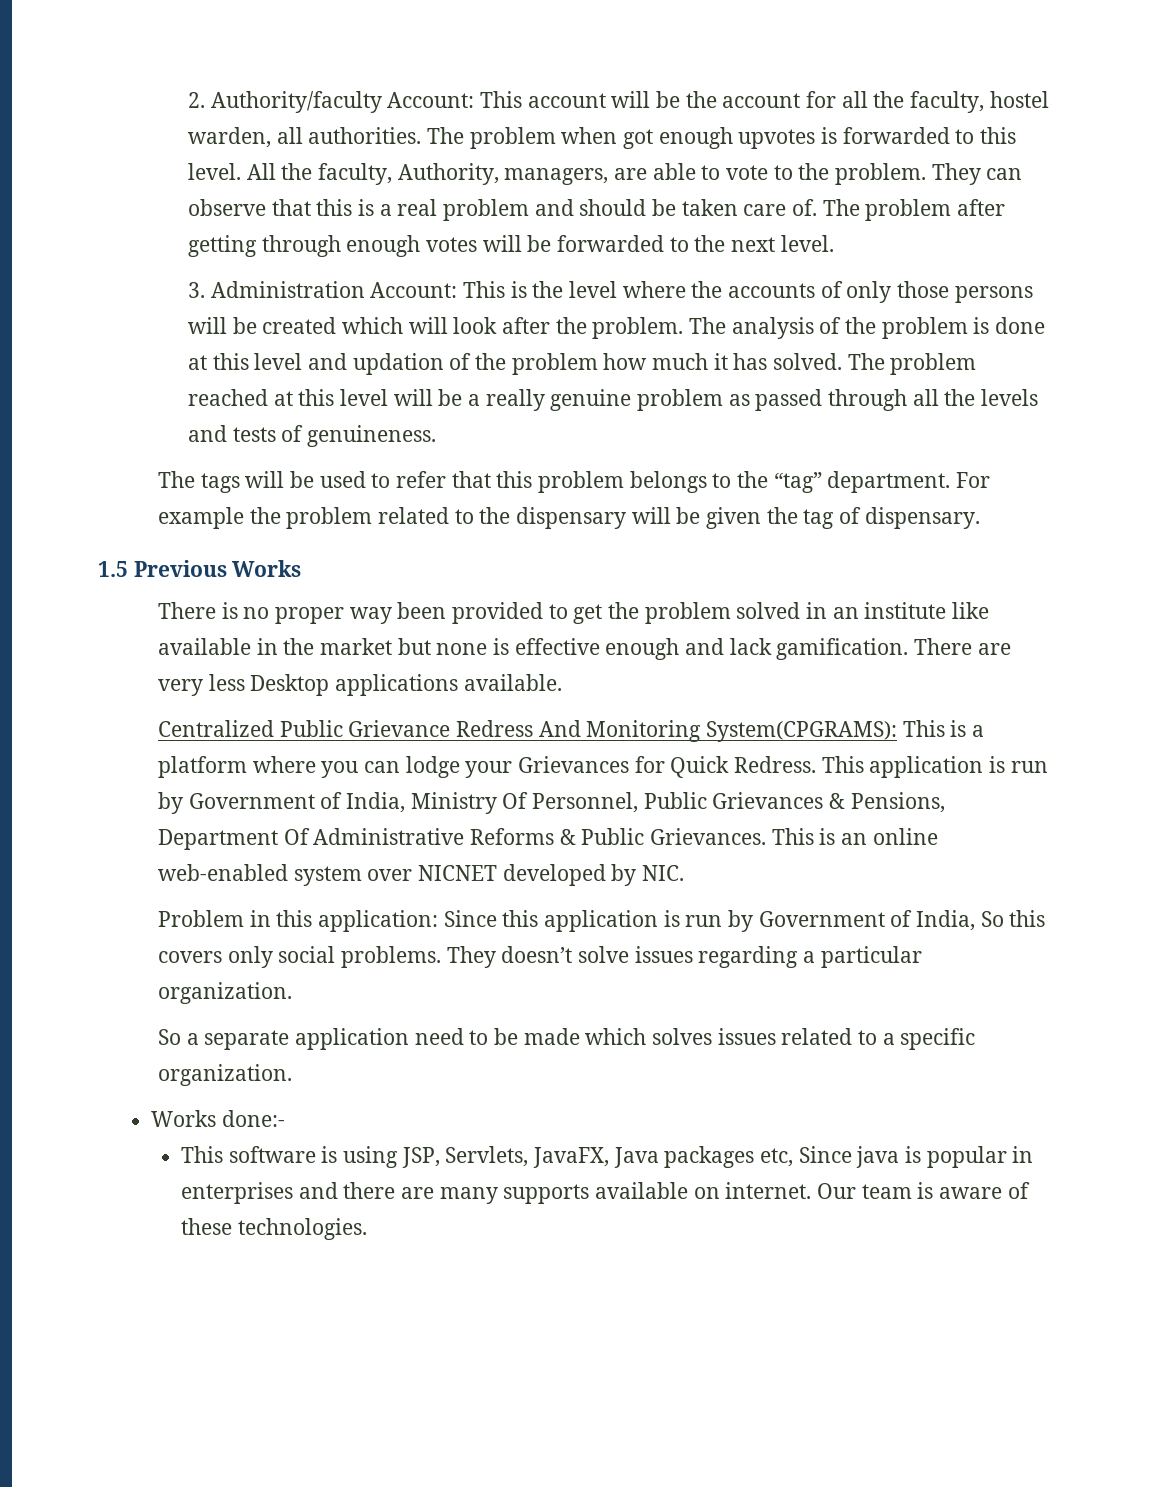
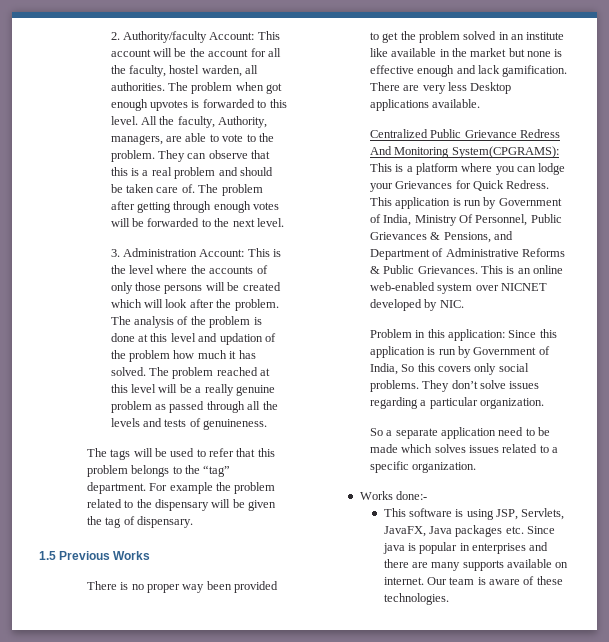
[157,828,310,850] Department Of -> [493,231,513,240] [369,248,444,260] and Department of
[501,946,573,963] doesn’t -> [451,380,478,389] don’t
[760,1148,794,1167] etc, -> [505,526,524,534] etc.

